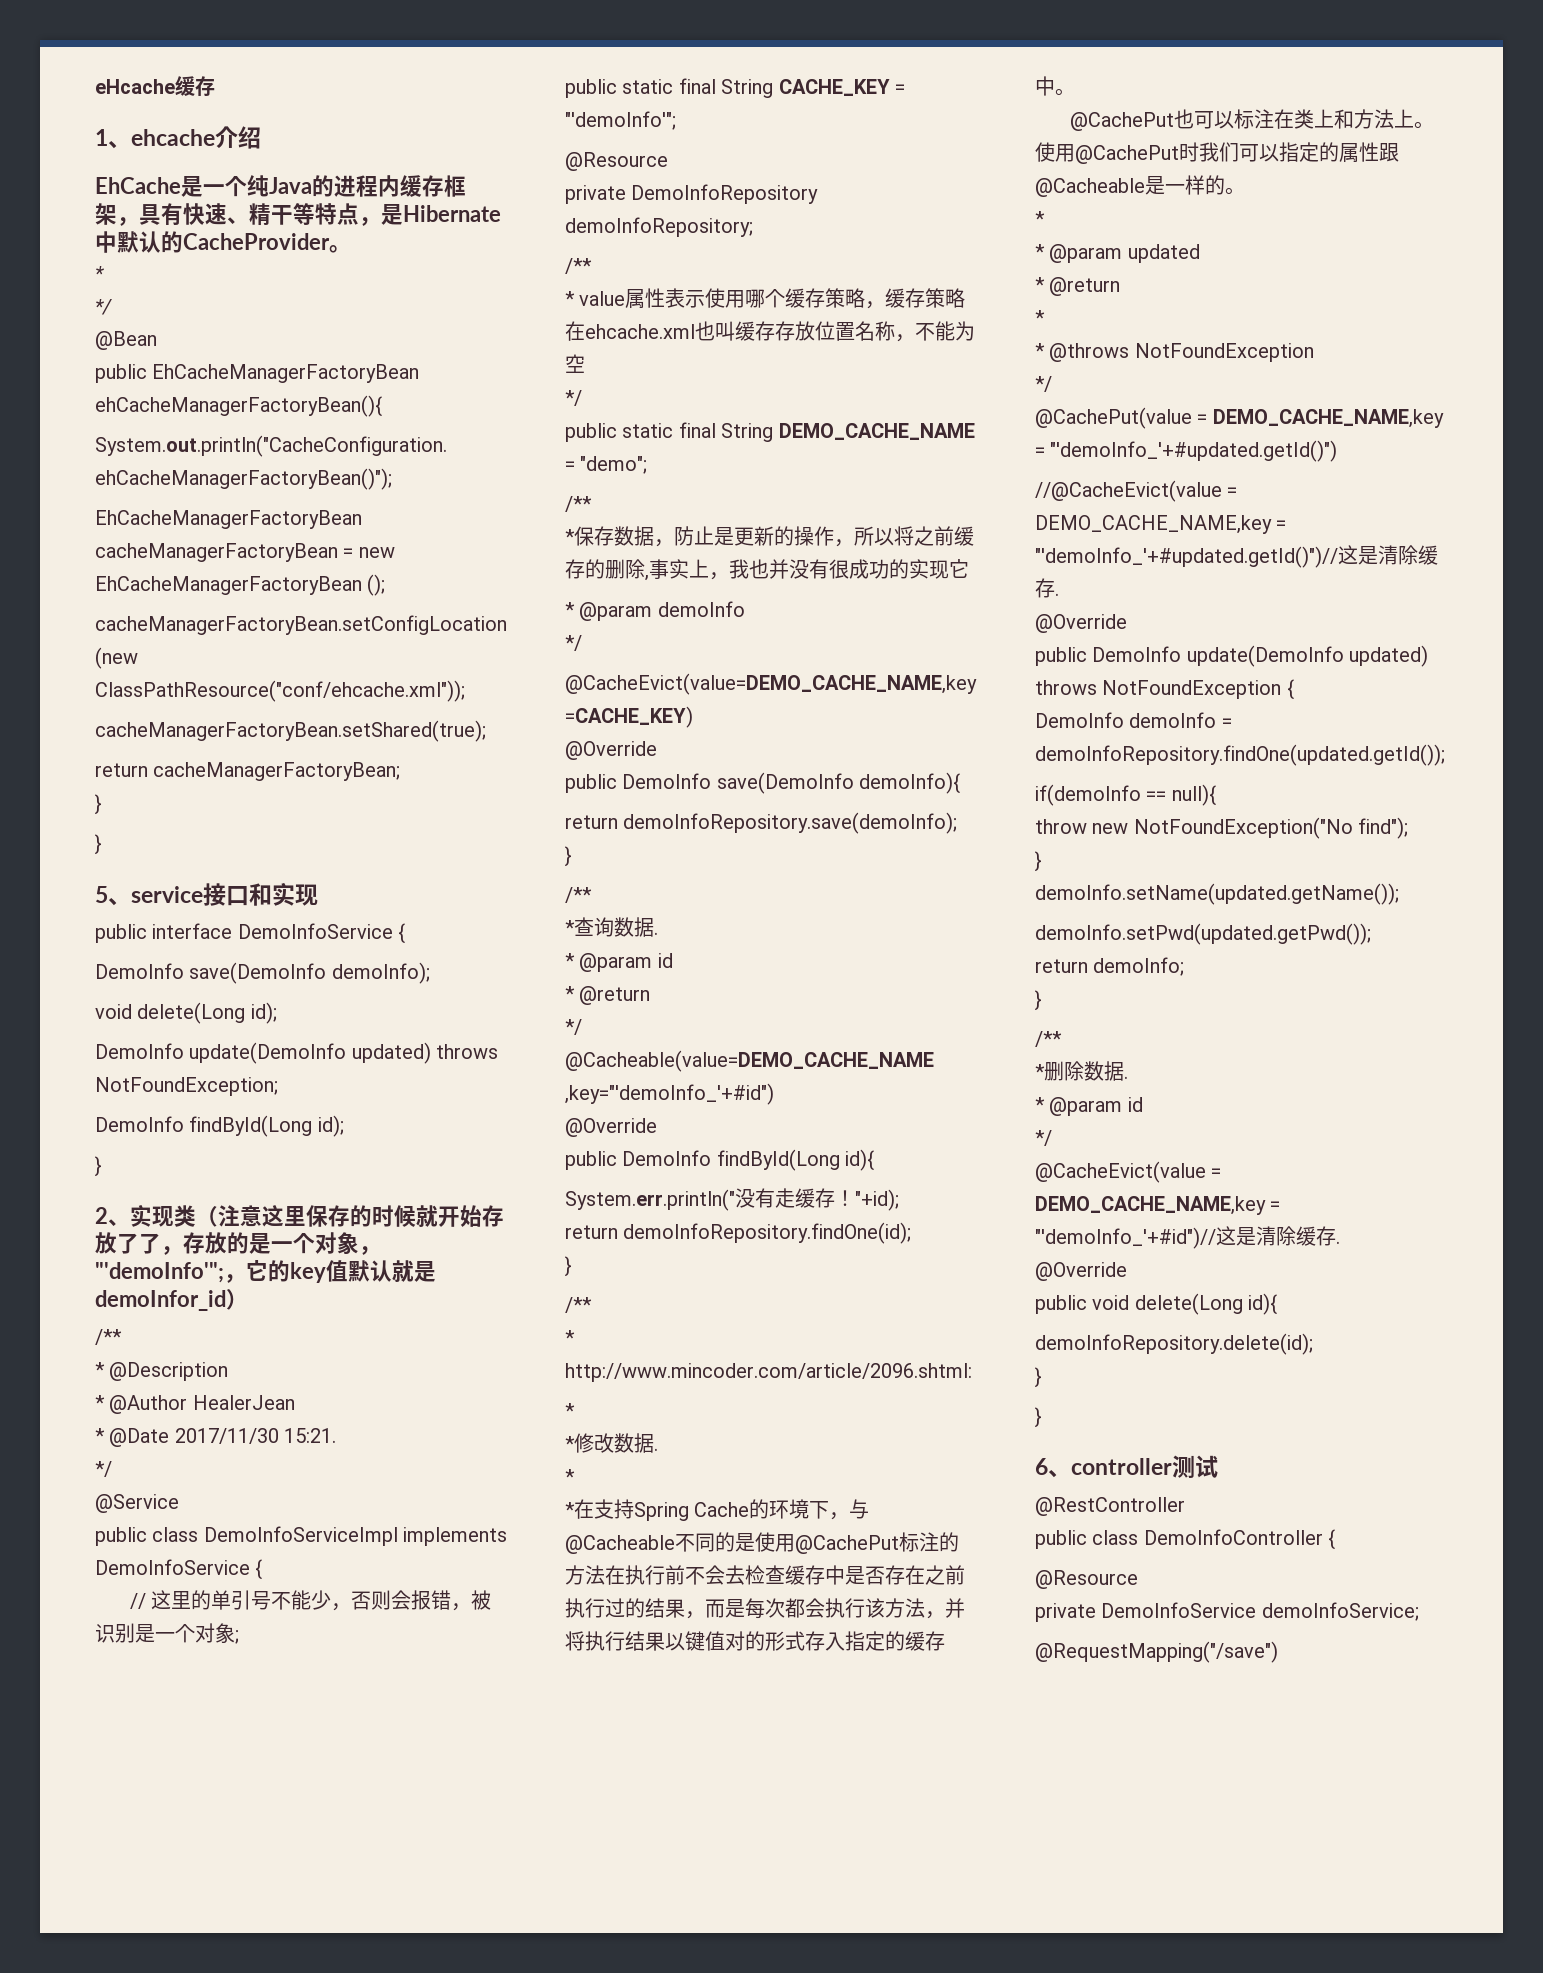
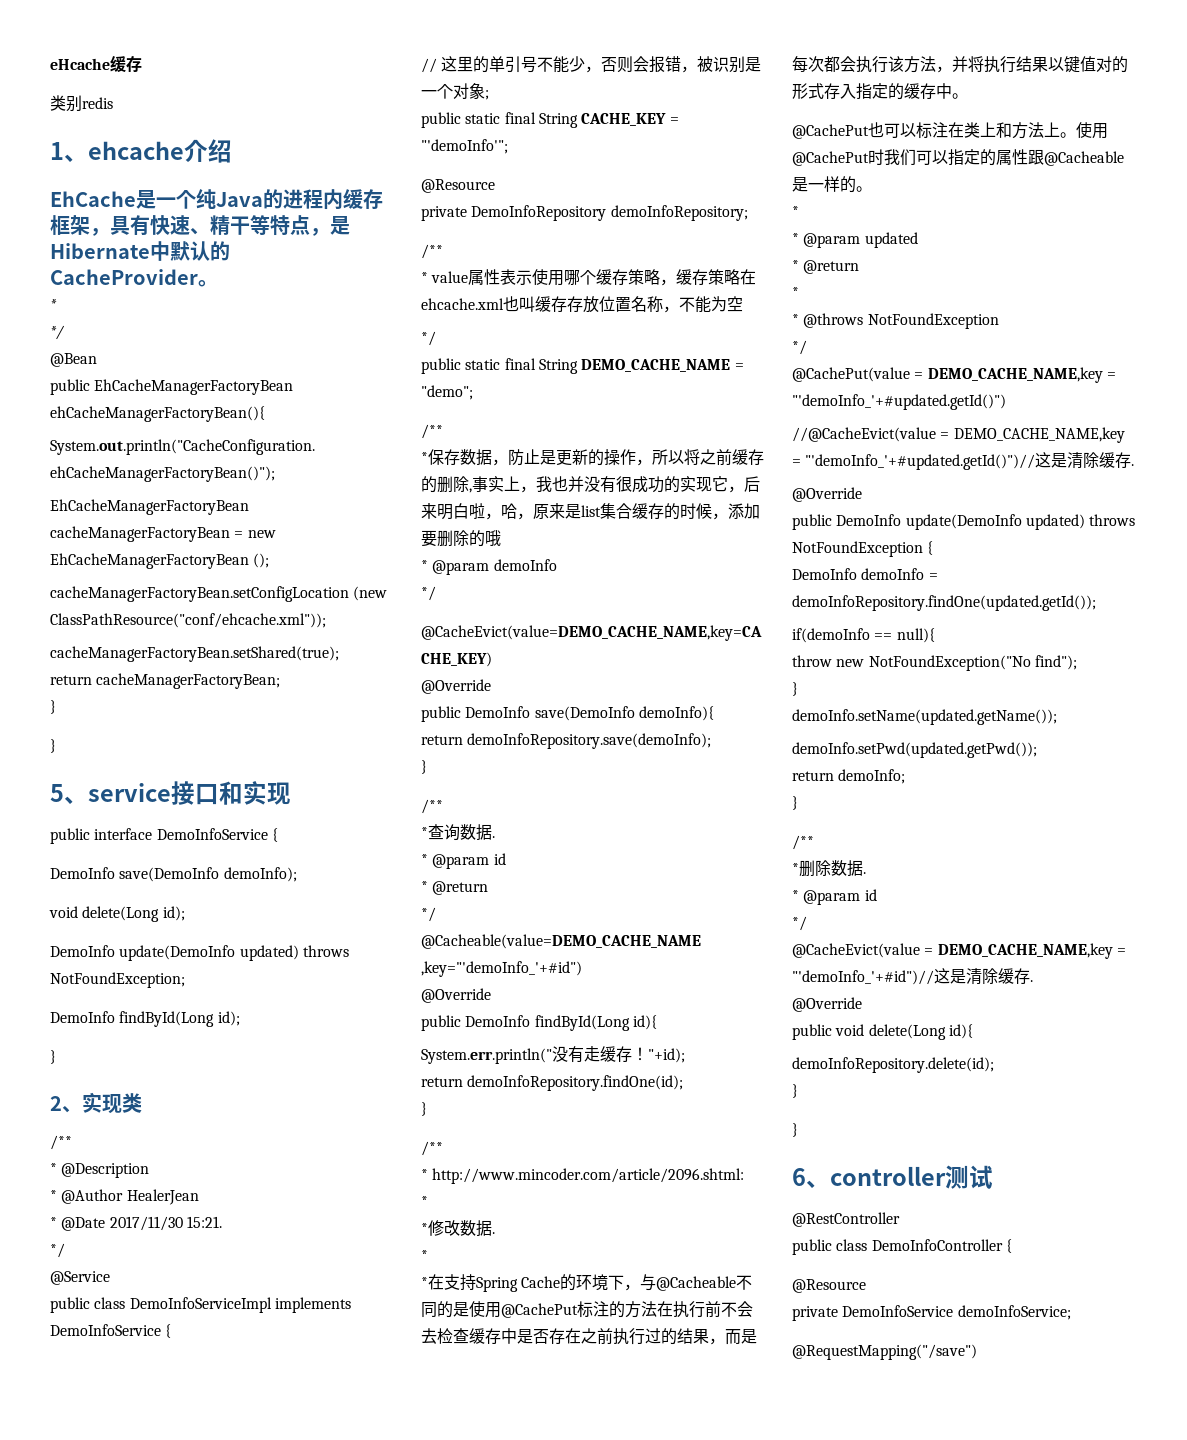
(215, 86) none -> [50,95,113,112] // 类别redis
[196,1205,504,1227] [95,1232,381,1255] [95,1260,436,1283] [95,1289,248,1311] （注意这里保存的时候就开始存放了了，存放的是一个对象，"'demoInfo'";，它的key值默认就是demoInfor_id） -> (142, 1103) none
(969, 568) none -> [728,476,760,493] [421,503,760,520] [421,530,501,547] ，后来明白啦，哈，原来是list集合缓存的时候，添加要删除的哦

